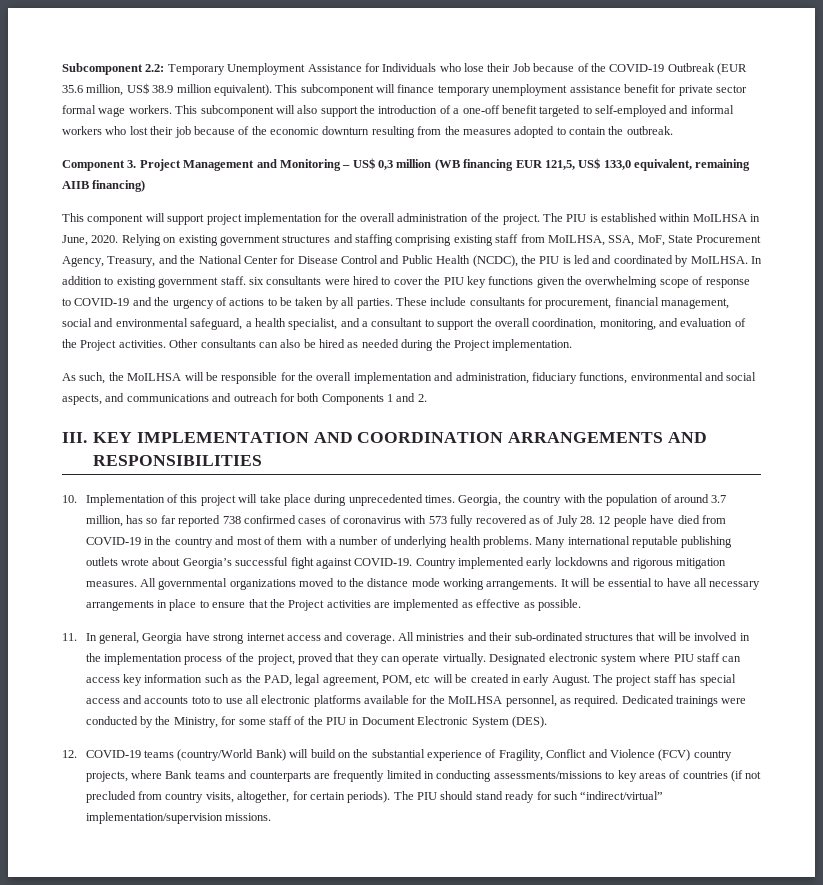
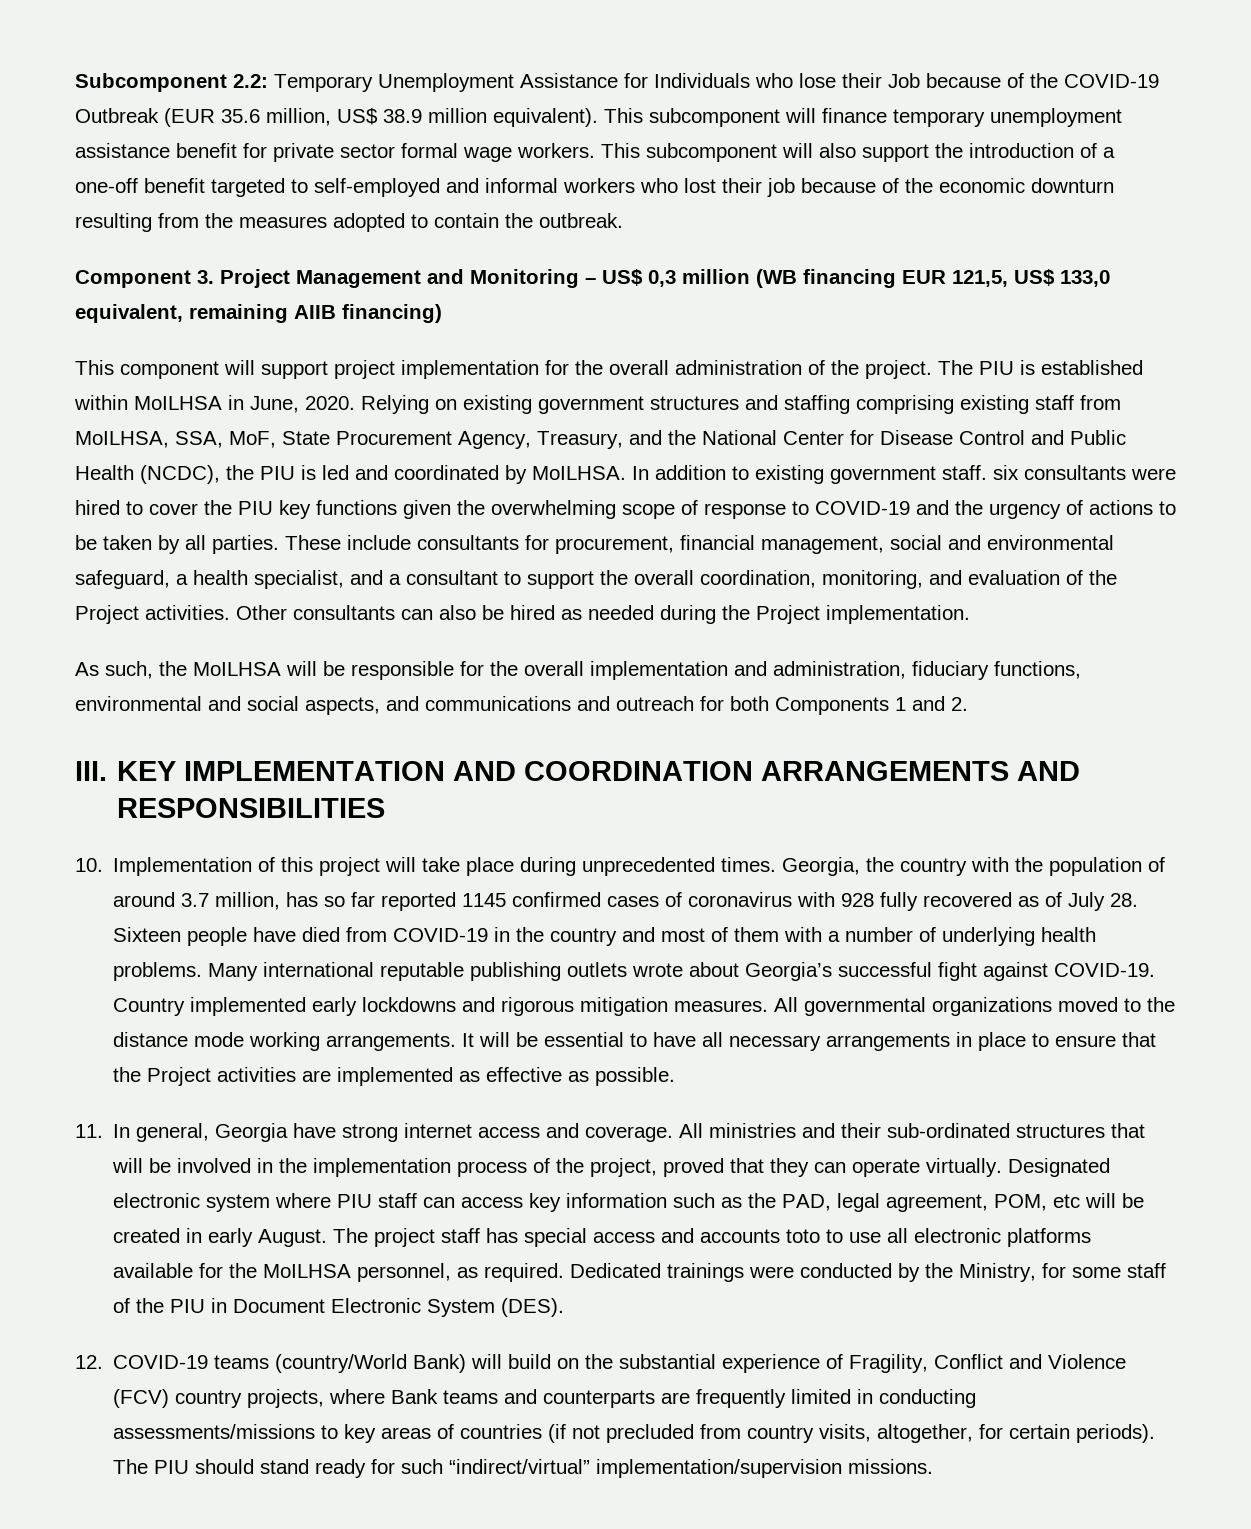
[222,516,241,524] 738 -> [462,893,507,907] 1145
[428,516,447,524] 573 -> [841,893,875,907] 928
[598,516,611,524] 12 -> [113,927,182,942] Sixteen

